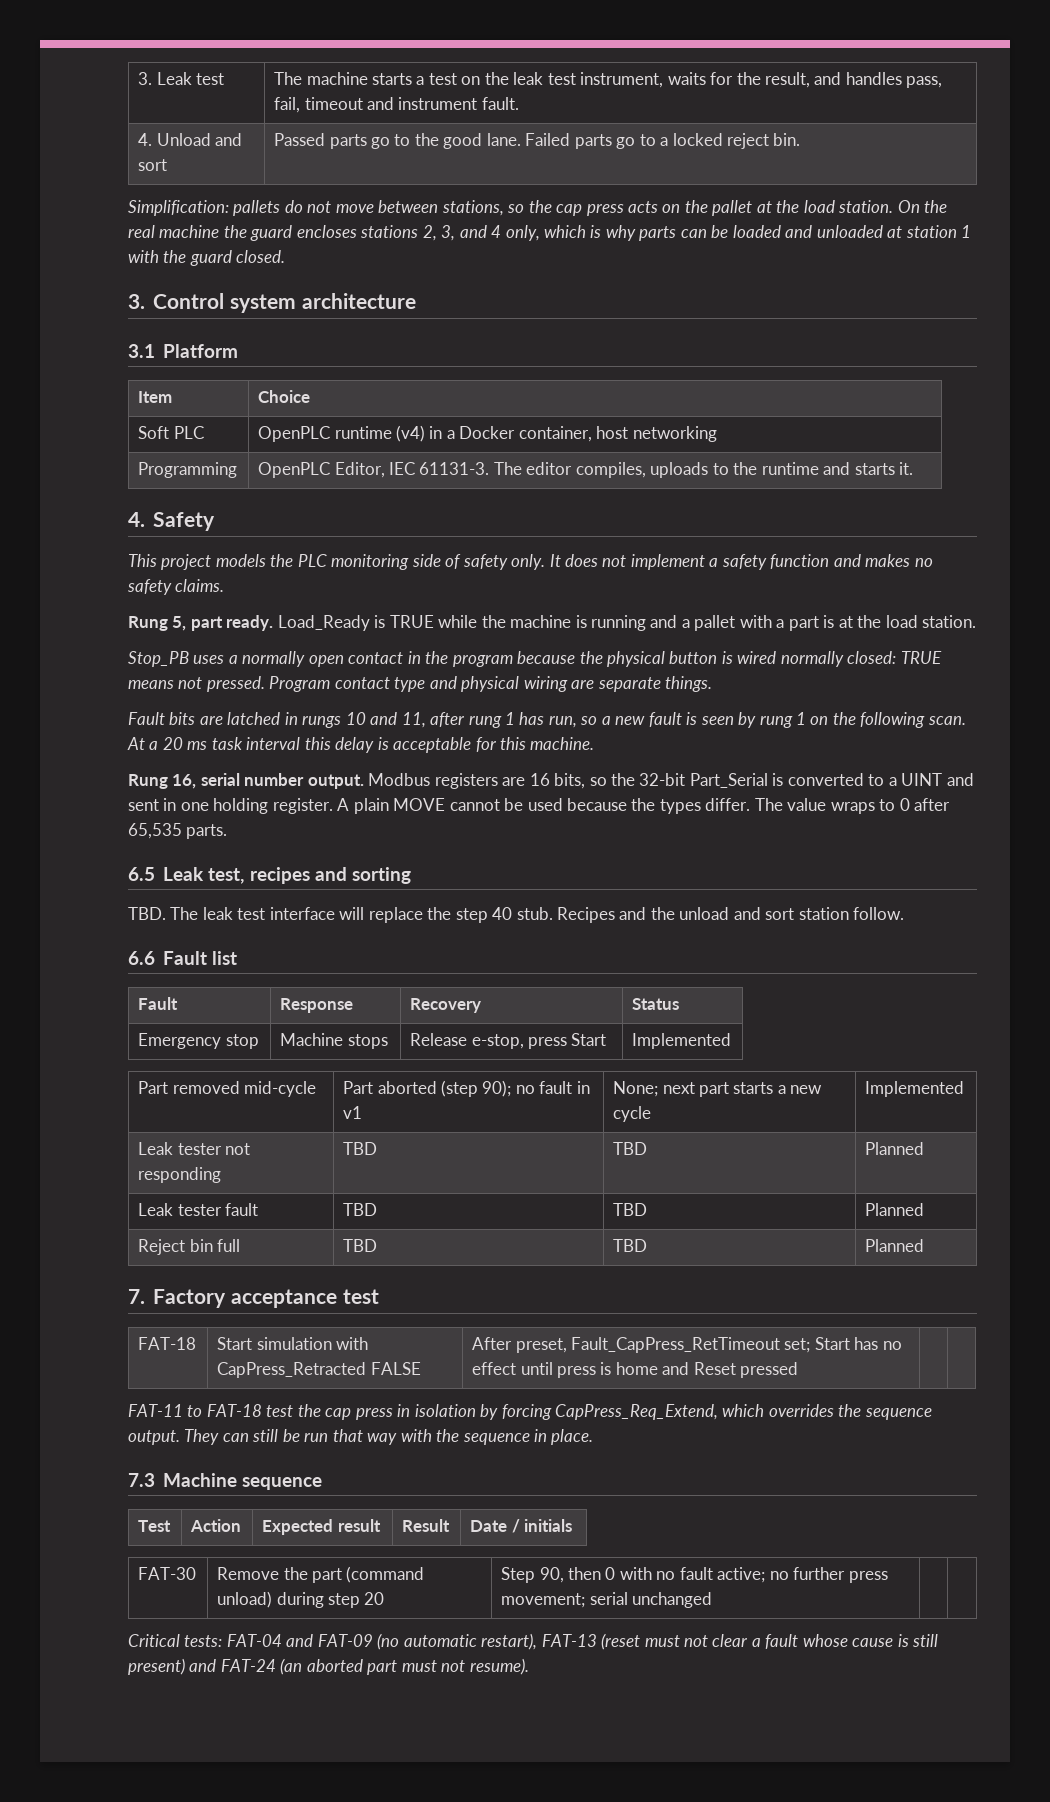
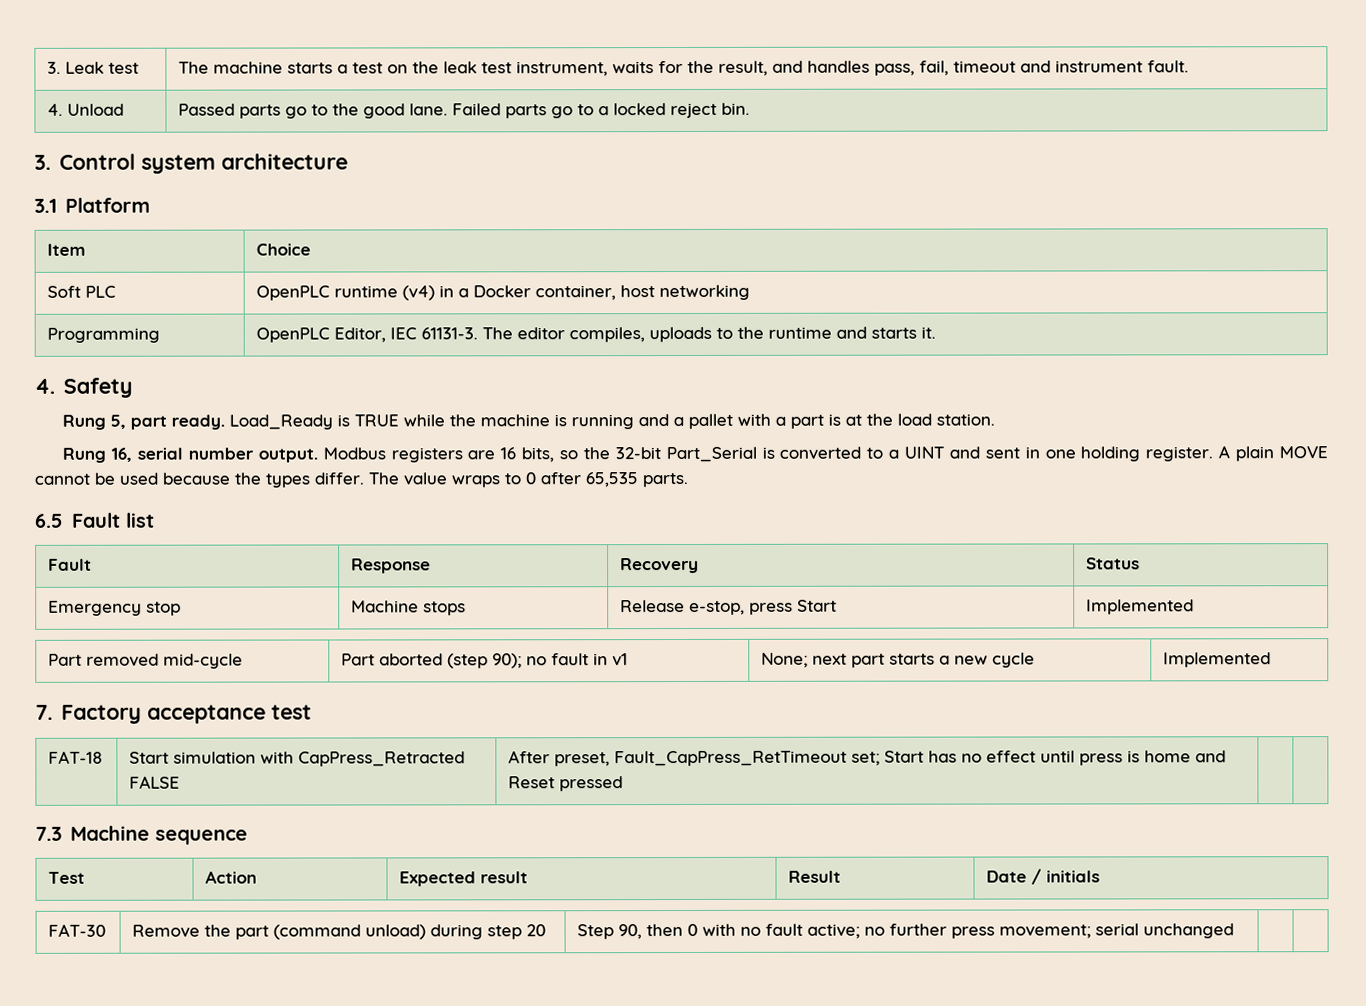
[215,133,243,146] [138,159,168,171] and sort -> (125, 109) none
[128,200,948,216] [128,225,972,241] [128,250,286,266] // Simplification: pallets do not move between stations, so the cap press acts on the pallet at the load station. On the real machine the guard encloses stations 2, 3, and 4 only, which is why parts can be loaded and unloaded at station 1 with the guard closed. -> (751, 108) none
[128,554,933,570] [127,579,225,595] // This project models the PLC monitoring side of safety only. It does not implement a safety function and makes no safety claims. -> (133, 387) none
[128,651,942,667] [128,676,713,692] [128,712,966,728] [127,737,595,753] // Stop_PB uses a normally open contact in the program because the physical button is wired normally closed: TRUE means not pressed. Program contact type and physical wiring are separate things. // Fault bits are latched in rungs 10 and 11, after rung 1 has run, so a new fault is seen by rung 1 on the following scan. At a 20 ms task interval this delay is acceptable for this machine. -> (996, 419) none
[163,867,411,884] [128,907,905,923] [128,951,155,965] Leak test, recipes and sorting // TBD. The leak test interface will replace the step 40 stub. Recipes and the unload and sort station follow. // 6.6 -> (64, 520) none
[138,1142,251,1155] [138,1167,222,1183] [343,1142,378,1155] [613,1142,648,1155] [865,1142,925,1155] [138,1203,259,1216] [343,1203,378,1216] [613,1203,648,1216] [865,1203,925,1216] [138,1239,241,1255] [343,1239,378,1252] [613,1239,648,1252] [865,1239,925,1252] // Leak tester not responding | TBD | TBD | Planned // Leak tester fault | TBD | TBD | Planned // Reject bin full | TBD | TBD | Planned -> (1272, 660) none
[128,1404,932,1420] [128,1429,594,1445] // FAT-11 to FAT-18 test the cap press in isolation by forcing CapPress_Req_Extend, which overrides the sequence output. They can still be run that way with the sequence in place. -> (624, 784) none
[128,1633,939,1650] [128,1658,529,1675] // Critical tests: FAT-04 and FAT-09 (no automatic restart), FAT-13 (reset must not clear a fault whose cause is still present) and FAT-24 (an aborted part must not resume). -> (1235, 931) none

